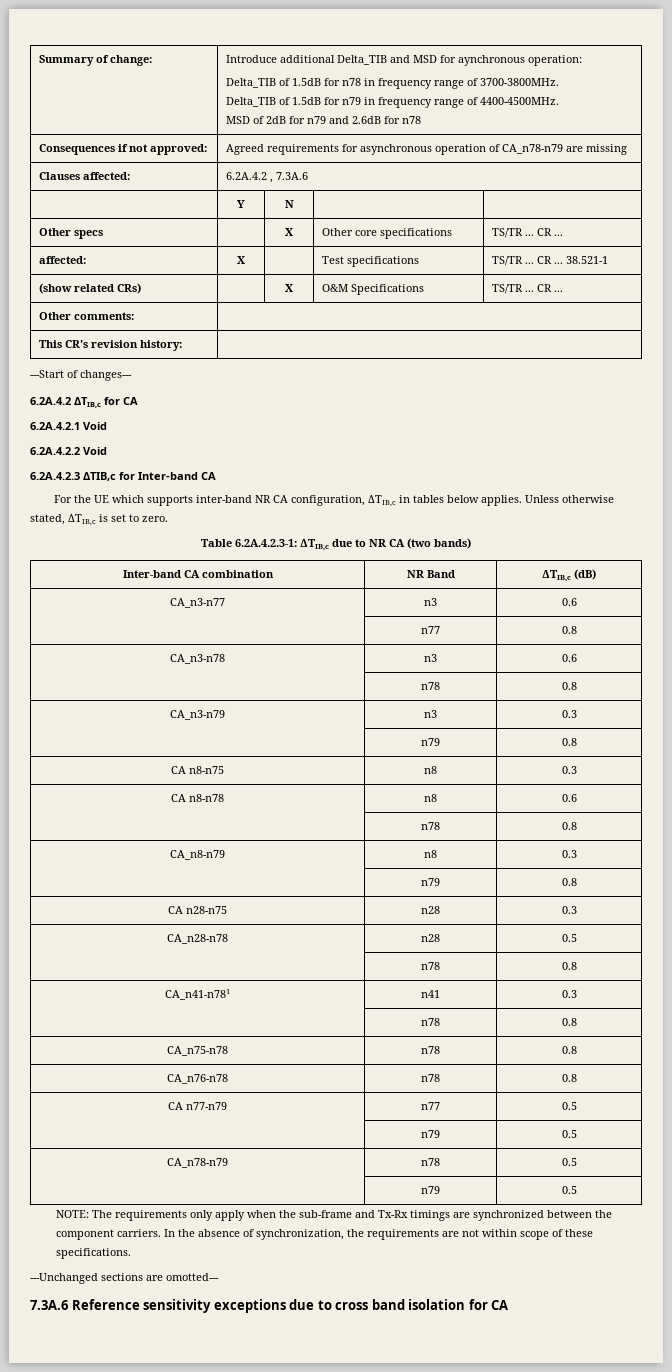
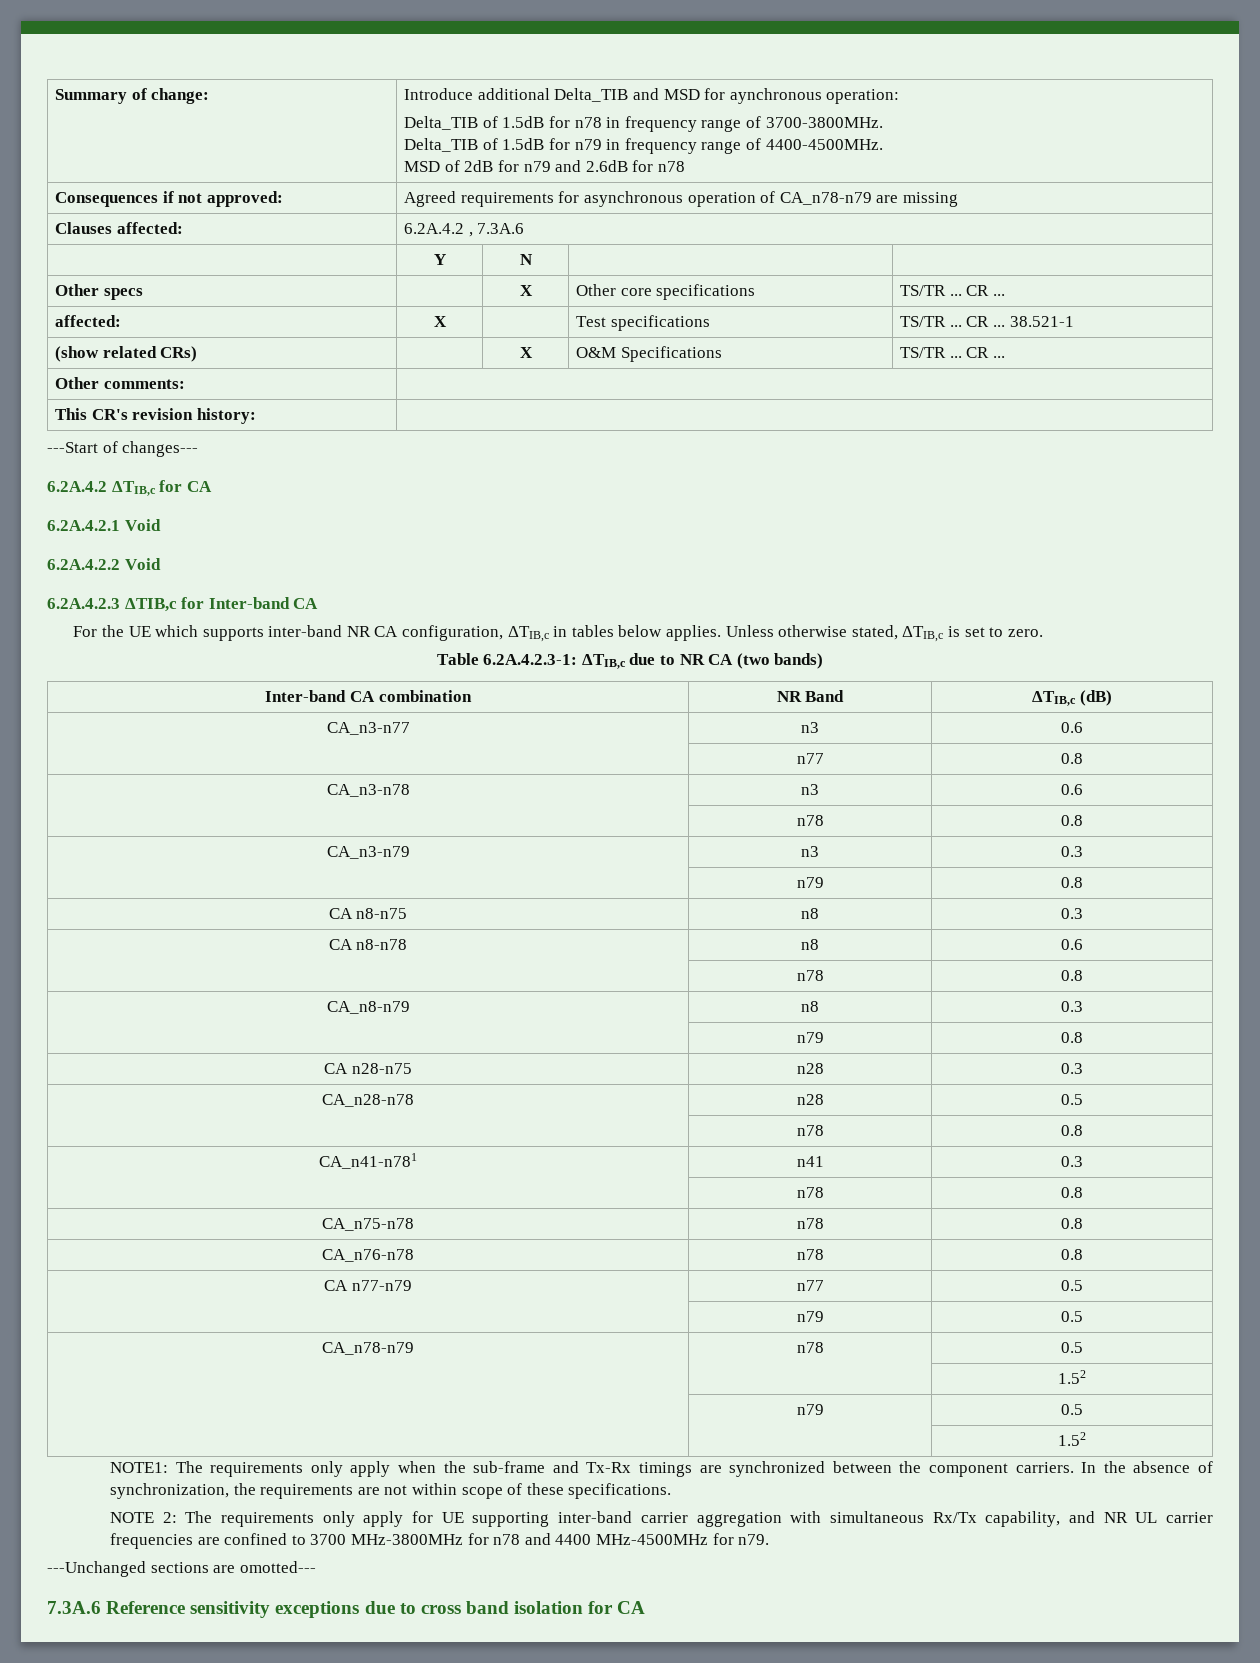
[421,1186,440,1194] [561,1186,577,1194] [56,1210,90,1218] // | n79 | 0.5 // NOTE: -> [1058,1370,1086,1384] [796,1404,824,1415] [1061,1404,1083,1415] [1058,1432,1086,1446] [110,1462,169,1473] // | | 1.52 // | n79 | 0.5 // | | 1.52 // NOTE1:
(132, 1253) none -> [110,1511,1214,1527] [110,1533,770,1549] // NOTE 2: The requirements only apply for UE supporting inter-band carrier aggregation with simultaneous Rx/Tx capability, and NR UL carrier frequencies are confined to 3700 MHz-3800MHz for n78 and 4400 MHz-4500MHz for n79.

